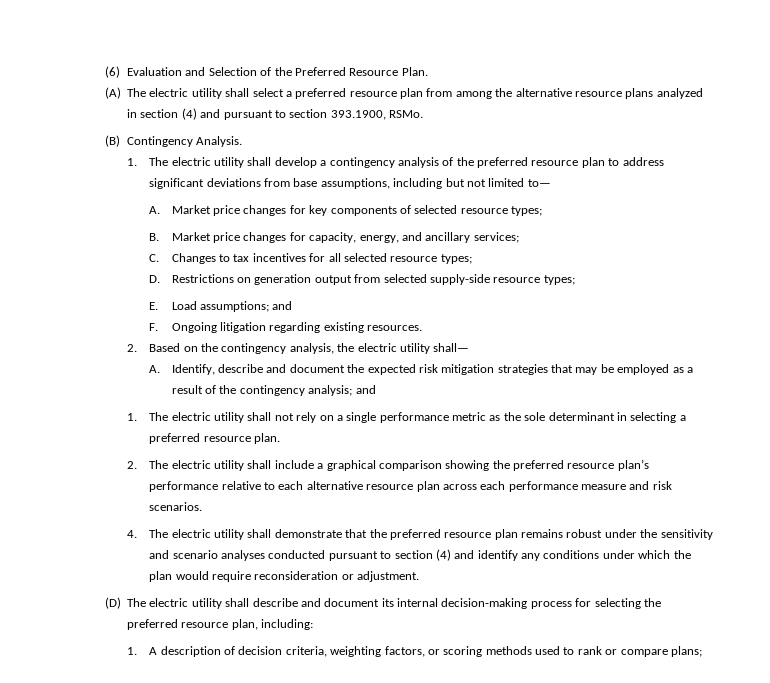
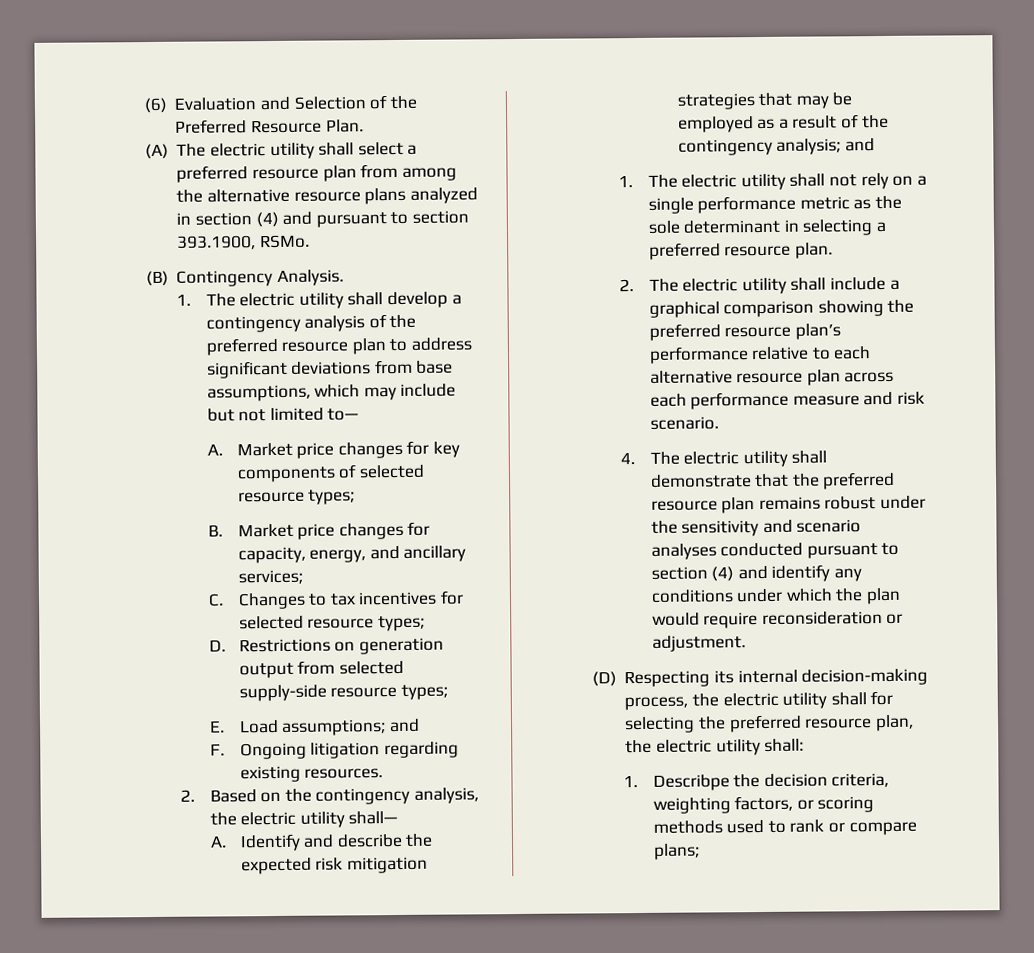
[393,178,443,189] including -> [314,383,457,401] which may include
[328,253,341,262] all -> (464, 597) none
[171,364,345,375] Identify, describe and document -> [239,833,403,852] Identify and describe
[149,502,203,511] scenarios. -> [649,416,719,430] scenario.
[127,598,572,609] The electric utility shall describe and document its internal decision-making process -> [624,668,929,688] [624,692,867,711] Respecting its internal decision-making process, the electric utility shall
[261,619,314,630] [127,646,236,657] including: // 1. A description of -> [625,738,805,756] [622,774,761,791] the electric utility shall: // 1. Describpe the

